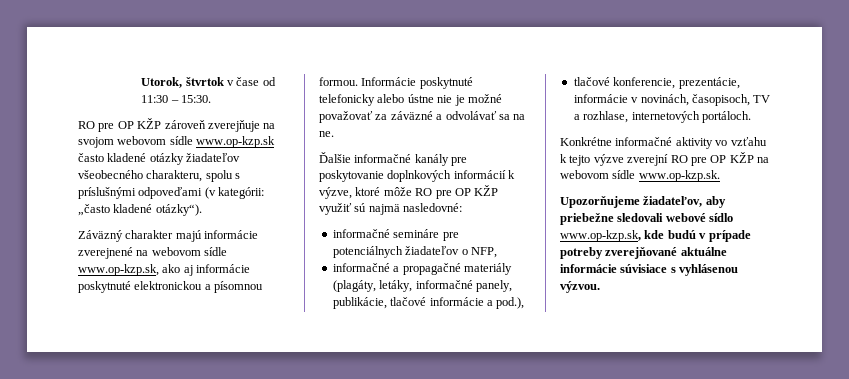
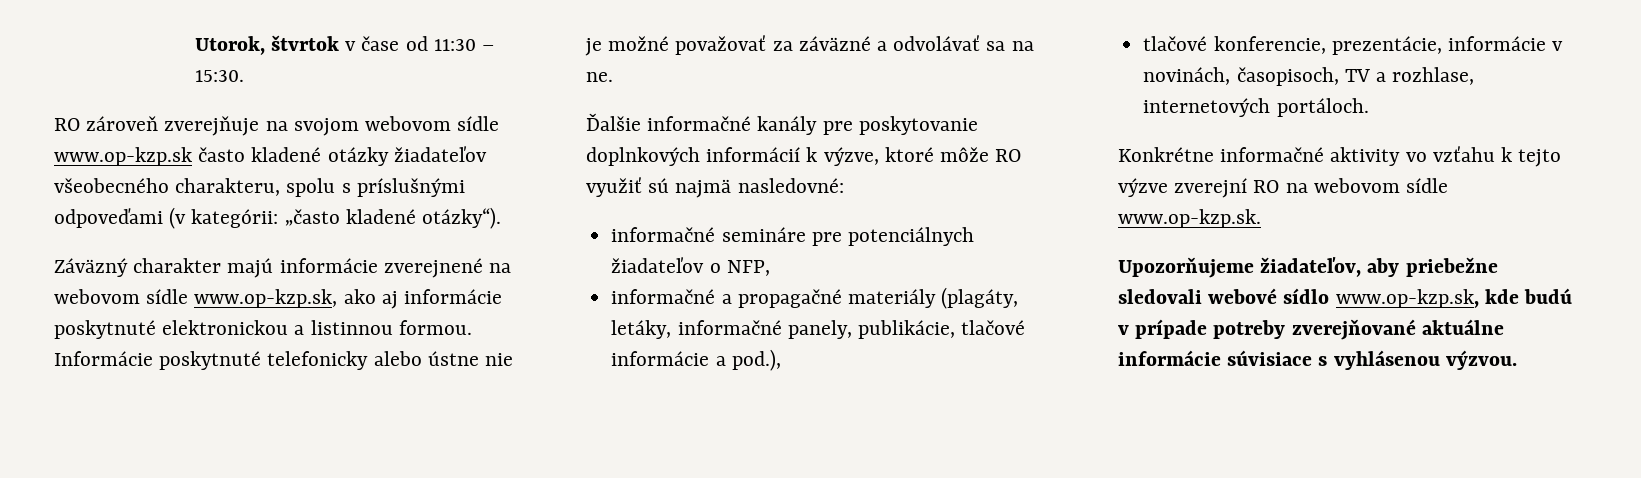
[98,118,162,132] pre OP KŽP -> (80, 124) none
[214,281,264,293] písomnou -> [310,320,393,335] listinnou
[435,185,499,199] pre OP KŽP -> (1022, 155) none
[690,152,754,166] pre OP KŽP -> (1280, 186) none

